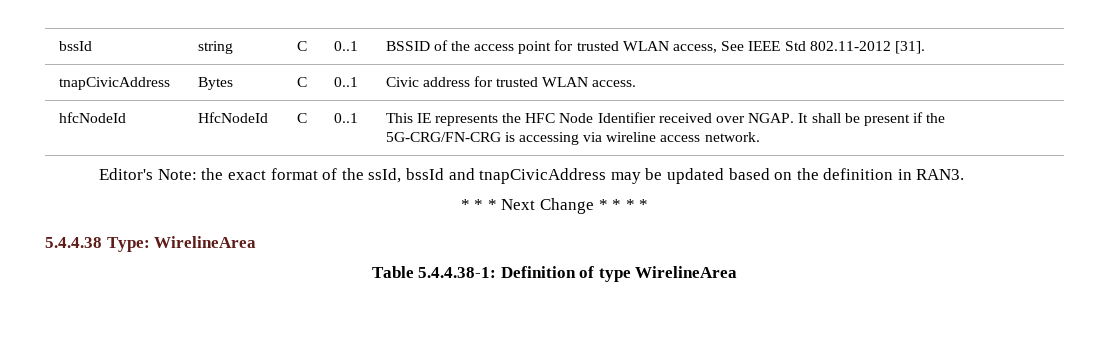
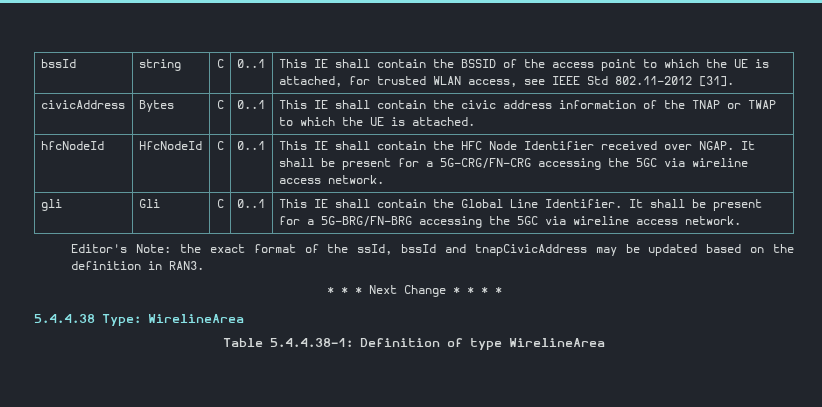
(358, 46) none -> [278,59,454,68] This IE shall contain the
(552, 47) none -> [642,59,769,68] [278,76,342,87] to which the UE is attached,
[721,41,745,51] See -> [523,79,545,85] see
[58,77,170,90] tnapCivicAddress -> [40,100,125,109] civicAddress
[385,76,637,87] Civic address for trusted WLAN access. -> [278,100,776,109] [278,117,475,126] This IE shall contain the civic address information of the TNAP or TWAP to which the UE is attached.
[434,114,498,126] represents -> [334,141,426,150] shall contain
[913,112,946,123] [385,132,579,145] if the 5G-CRG/FN-CRG is accessing -> [397,158,748,170] [278,175,384,184] [40,199,62,211] [138,199,160,208] [216,199,224,208] [236,199,265,208] [278,199,762,211] [278,216,538,228] for a 5G-CRG/FN-CRG accessing the 5GC via wireline access network. // gli | Gli | C | 0..1 | This IE shall contain the Global Line Identifier. It shall be present for a 5G-BRG/FN-BRG accessing the 5GC

